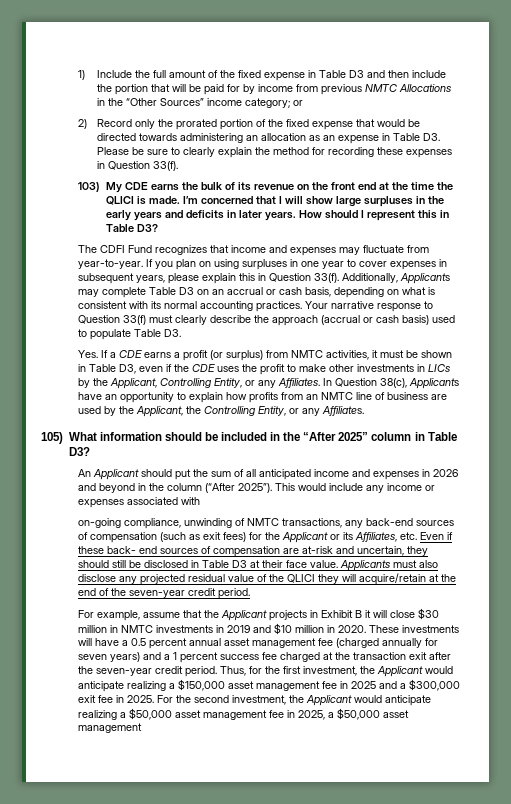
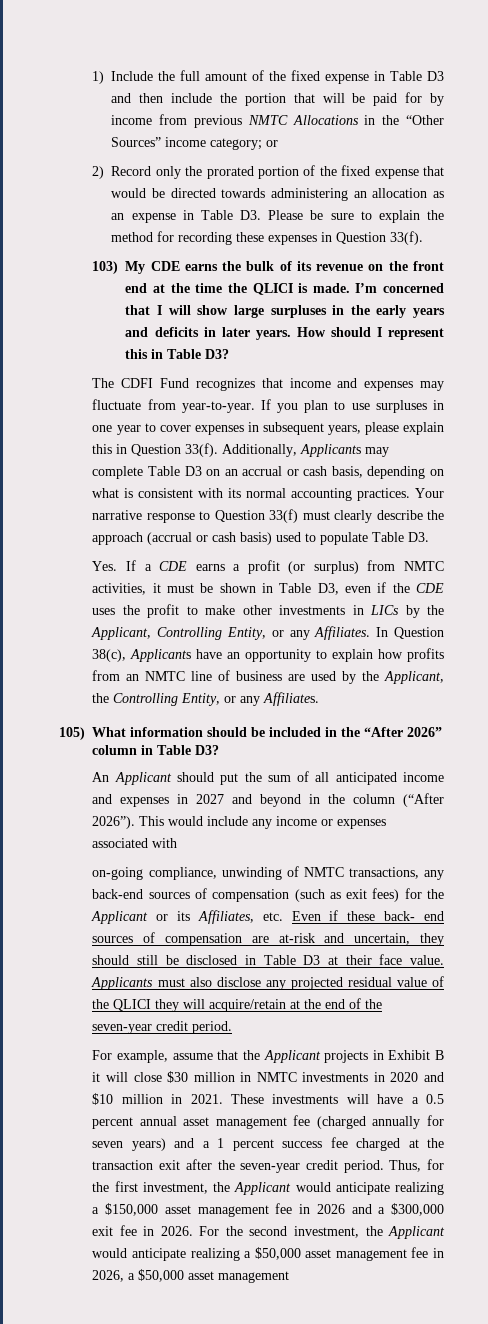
[182,147,215,157] clearly -> (372, 215) none
[199,259,240,269] on using -> [334,401,370,410] to use
[338,432,369,441] 2025” -> [407,727,442,737] 2026”
[433,469,459,477] 2026 -> [196,794,225,804] 2027
[238,483,273,493] 2025”). -> [92,816,136,829] 2026”).
[227,625,251,633] 2019 -> [390,1072,419,1082] 2020
[338,625,367,633] 2020. -> [190,1094,223,1104] 2021.
[351,681,377,689] 2025 -> [316,1204,345,1214] 2026
[127,695,155,703] 2025. -> [160,1226,193,1236] 2026.
[298,710,326,720] 2025, -> [92,1270,125,1282] 2026,

